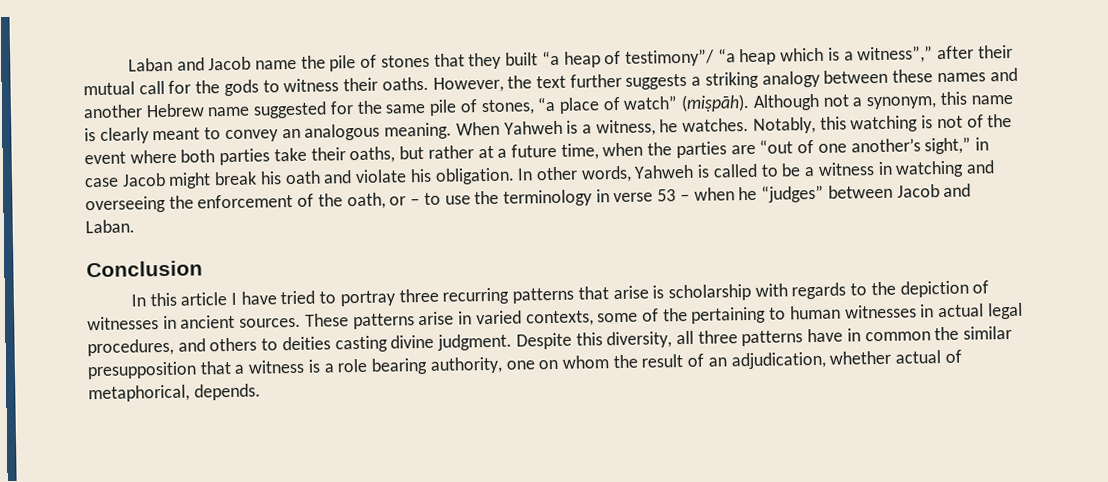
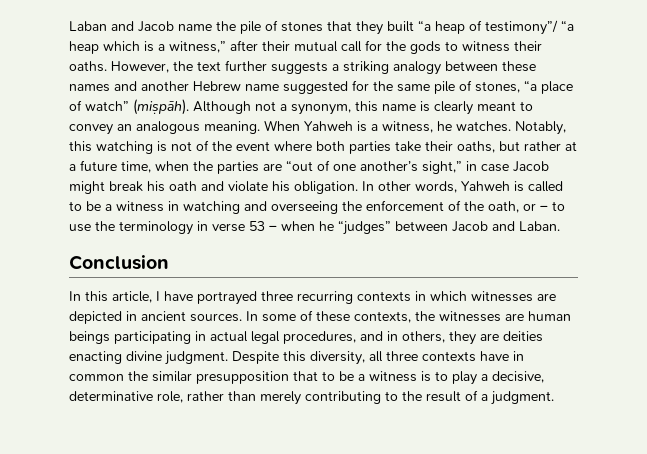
[857,45,934,64] witness”,” -> [169,41,226,53] witness,”
[180,292,228,306] article -> [112,291,152,303] article,
[280,280,990,307] [87,304,917,331] tried to portray three recurring patterns that arise is scholarship with regards to the depiction of witnesses in ancient sources. These patterns arise in varied contexts, some of the pertaining to human witnesses -> [197,291,556,305] [69,310,571,324] [69,331,191,344] portrayed three recurring contexts in which witnesses are depicted in ancient sources. In some of these contexts, the witnesses are human beings participating
[209,335,388,353] others to deities casting -> [387,331,543,345] [69,351,122,364] in others, they are deities enacting
[741,330,804,347] patterns -> [422,351,476,362] contexts
(232, 367) none -> [322,371,354,381] to be
[323,349,962,375] [88,383,261,403] a role bearing authority, one on whom the result of an adjudication, whether actual of metaphorical, depends. -> [435,371,544,385] [69,390,554,405] to play a decisive, determinative role, rather than merely contributing to the result of a judgment.

